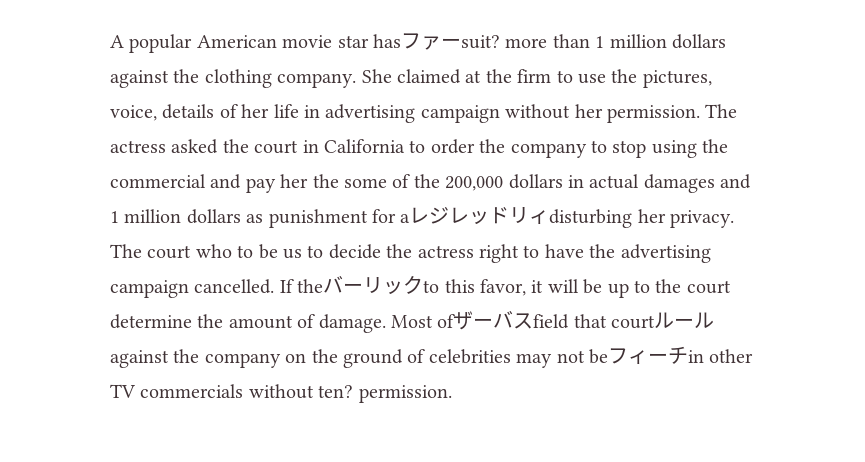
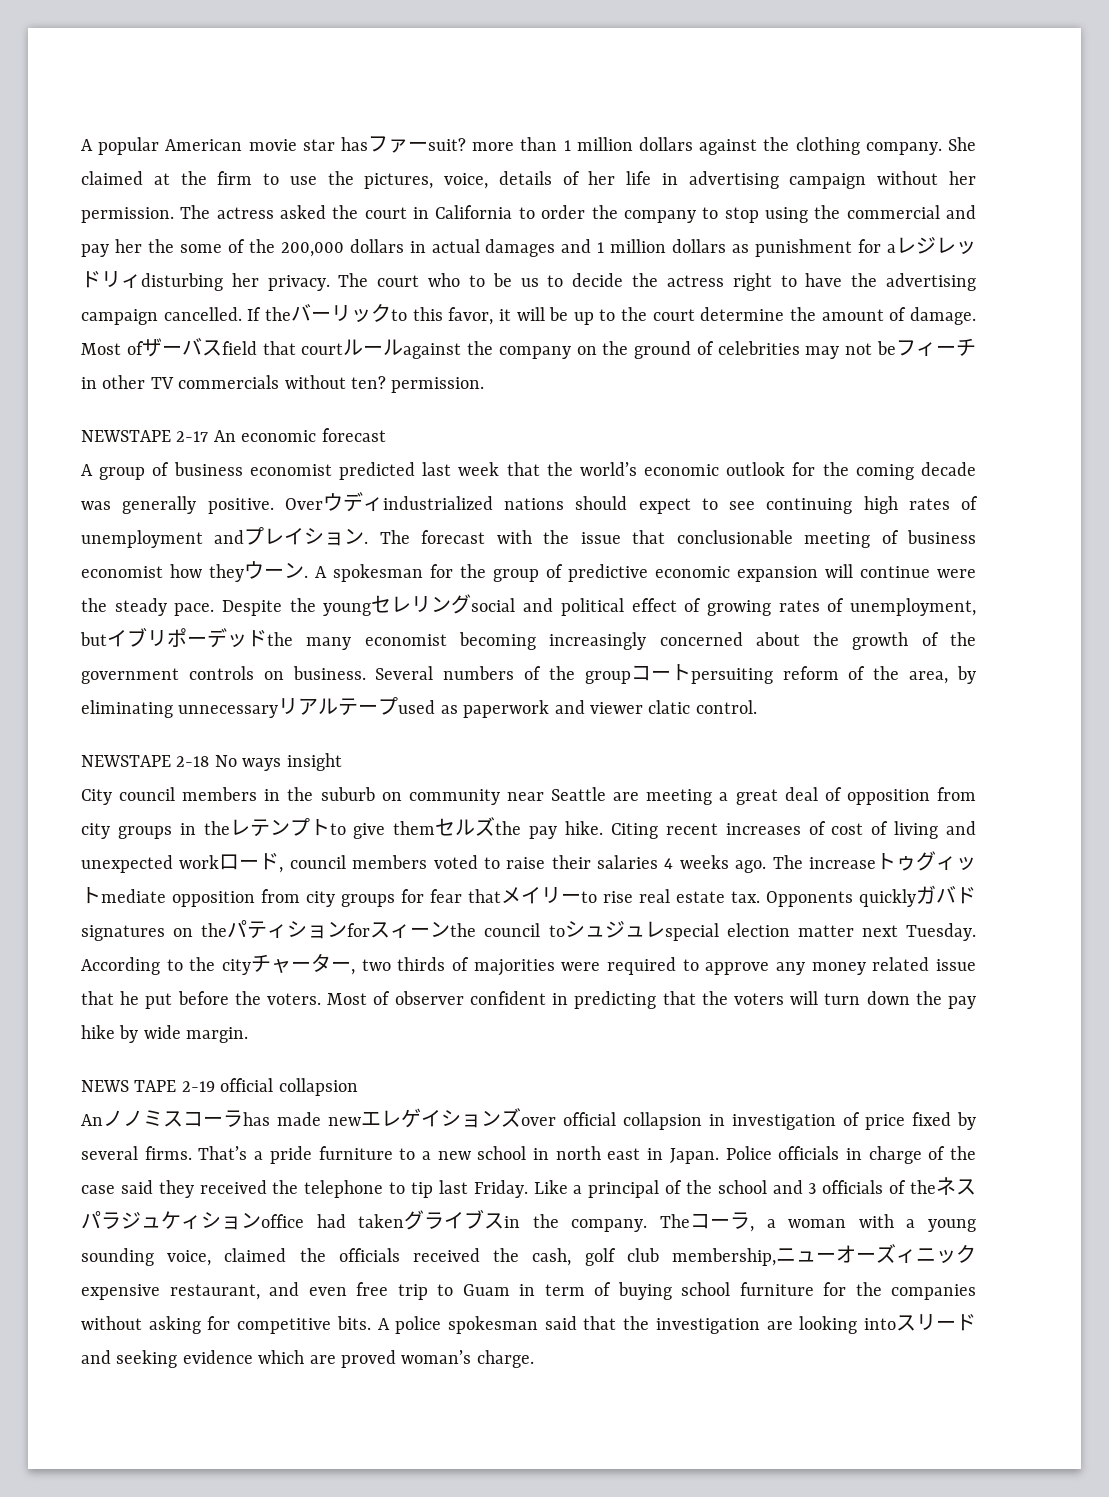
(452, 394) none -> [81,428,386,442] [81,462,976,480] [81,492,978,514] [81,527,977,548] [81,561,976,582] [81,594,977,616] [80,627,976,650] [81,664,976,684] [81,697,757,718] [81,753,342,771] [81,787,977,805] [81,817,977,839] [81,851,976,873] [81,885,976,907] [81,920,976,941] [81,953,976,976] [81,991,977,1009] [81,1025,249,1043] [81,1078,358,1096] [81,1108,976,1130] [81,1146,977,1164] [81,1177,977,1198] [81,1209,977,1232] [81,1244,976,1266] [81,1282,976,1300] [81,1314,976,1334] [81,1350,534,1368] // NEWSTAPE 2-17 An economic forecast // A group of business economist predicted last week that the world’s economic outlook for the coming decade was generally positive. Overウディindustrialized nations should expect to see continuing high rates of unemployment andプレイション. The forecast with the issue that conclusionable meeting of business economist how theyウーン. A spokesman for the group of predictive economic expansion will continue were the steady pace. Despite the youngセレリングsocial and political effect of growing rates of unemployment, butイブリポーデッドthe many economist becoming increasingly concerned about the growth of the government controls on business. Several numbers of the groupコートpersuiting reform of the area, by eliminating unnecessaryリアルテープused as paperwork and viewer clatic control. // NEWSTAPE 2-18 No ways insight // City council members in the suburb on community near Seattle are meeting a great deal of opposition from city groups in theレテンプトto give themセルズthe pay hike. Citing recent increases of cost of living and unexpected workロード, council members voted to raise their salaries 4 weeks ago. The increaseトゥグィットmediate opposition from city groups for fear thatメイリーto rise real estate tax. Opponents quicklyガバドsignatures on theパティションforスィーンthe council toシュジュレspecial election matter next Tuesday. According to the cityチャーター, two thirds of majorities were required to approve any money related issue that he put before the voters. Most of observer confident in predicting that the voters will turn down the pay hike by wide margin. // NEWS TAPE 2-19 official collapsion // Anノノミスコーラhas made newエレゲイションズover official collapsion in investigation of price fixed by several firms. That’s a pride furniture to a new school in north east in Japan. Police officials in charge of the case said they received the telephone to tip last Friday. Like a principal of the school and 3 officials of theネスパラジュケィションoffice had takenグライブスin the company. Theコーラ, a woman with a young sounding voice, claimed the officials received the cash, golf club membership,ニューオーズィニックexpensive restaurant, and even free trip to Guam in term of buying school furniture for the companies without asking for competitive bits. A police spokesman said that the investigation are looking intoスリードand seeking evidence which are proved woman’s charge.

